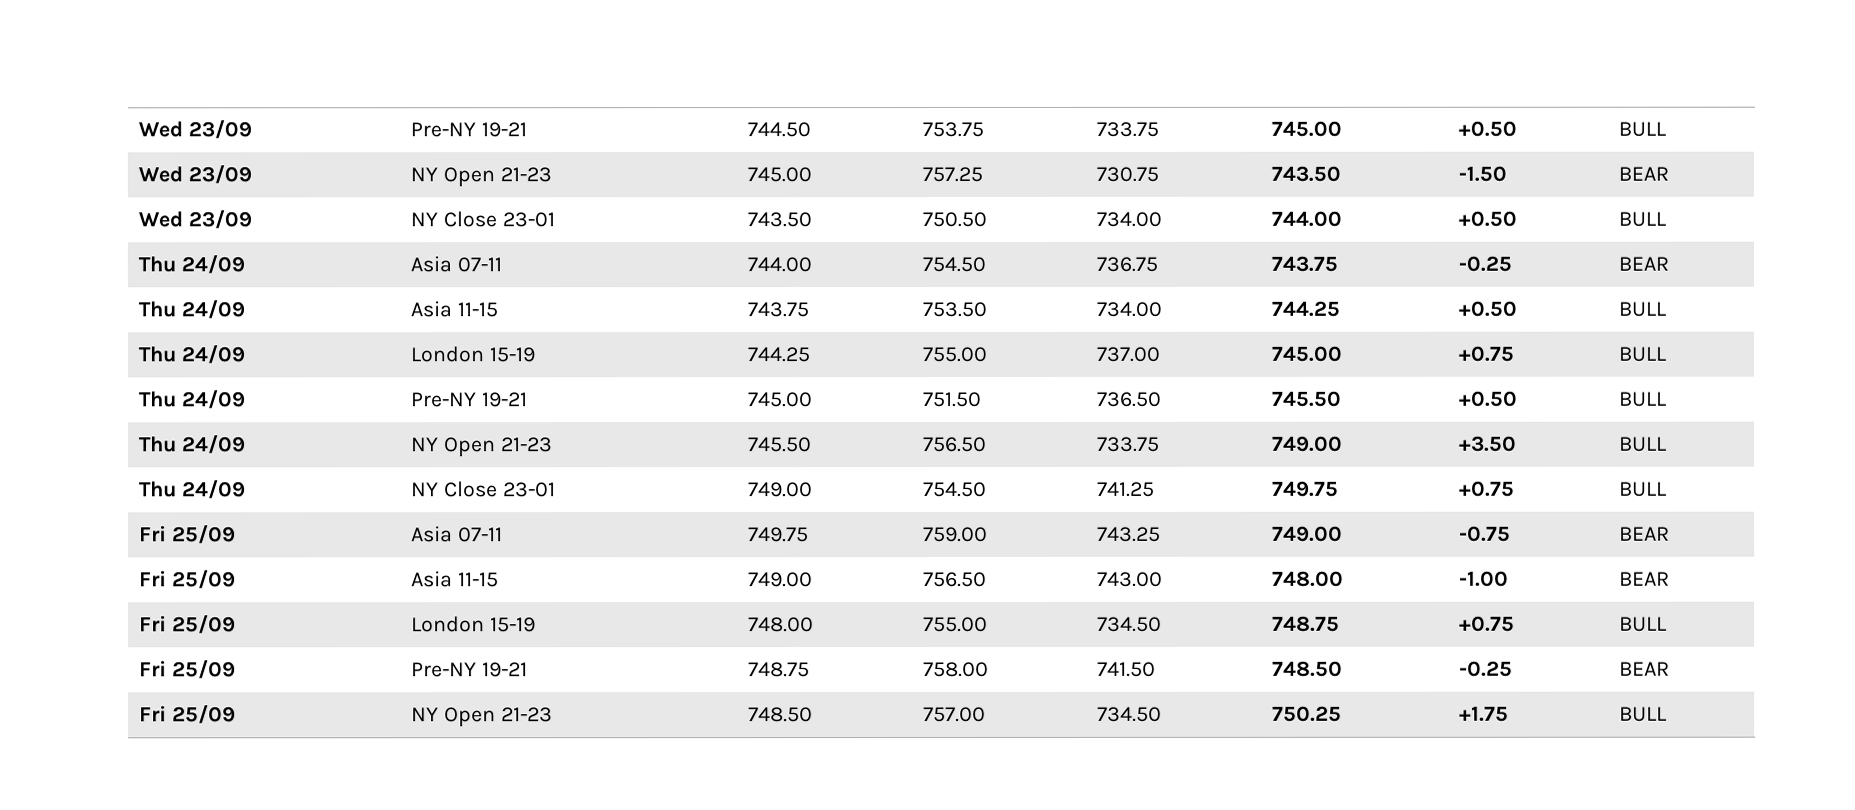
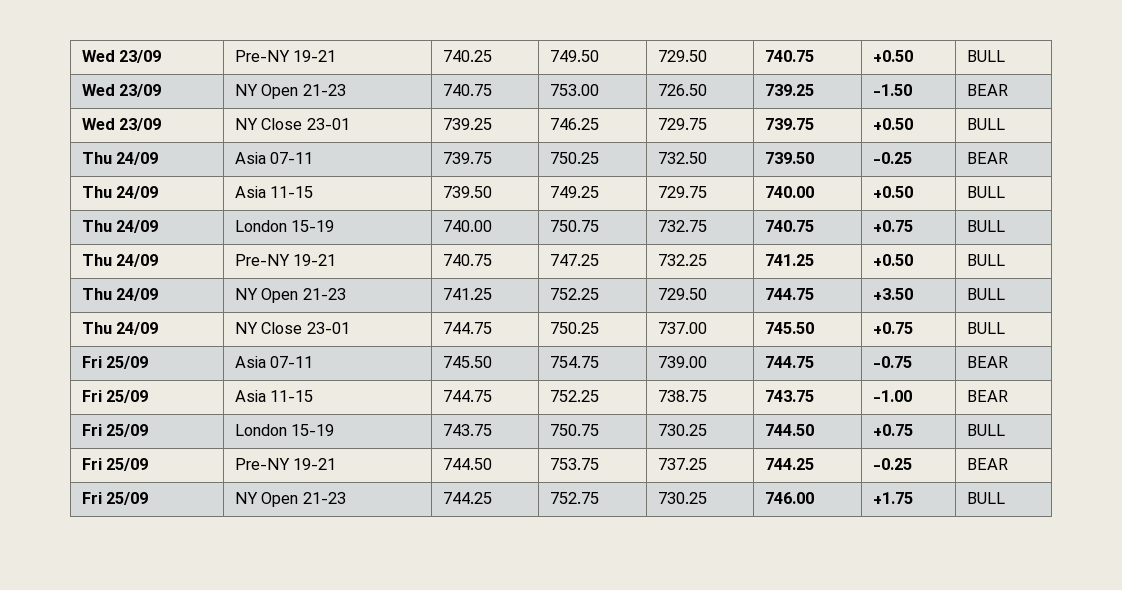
[747,122,812,138] [922,121,985,138] [1096,121,1160,137] [1271,120,1343,137] 744.50 | 753.75 | 733.75 | 745.00 -> [442,50,492,62] [549,50,599,62] [657,50,707,62] [764,50,814,62] 740.25 | 749.50 | 729.50 | 740.75
[747,167,813,183] [922,166,984,183] [1096,166,1160,182] [1271,165,1342,182] 745.00 | 757.25 | 730.75 | 743.50 -> [442,84,492,96] [549,84,599,96] [657,84,707,96] [764,84,814,96] 740.75 | 753.00 | 726.50 | 739.25
[747,212,813,228] [922,211,988,228] [1096,211,1163,227] [1271,210,1343,227] 743.50 | 750.50 | 734.00 | 744.00 -> [442,118,492,130] [549,118,599,130] [657,118,707,130] [764,118,814,130] 739.25 | 746.25 | 729.75 | 739.75
[747,257,813,273] [922,256,987,273] [1096,256,1159,272] [1271,255,1339,272] 744.00 | 754.50 | 736.75 | 743.75 -> [442,152,492,164] [549,152,599,164] [657,152,707,164] [764,152,814,164] 739.75 | 750.25 | 732.50 | 739.50
[747,302,810,318] [922,301,988,318] [1096,301,1163,317] [1271,300,1341,317] 743.75 | 753.50 | 734.00 | 744.25 -> [442,186,492,198] [549,186,599,198] [657,186,707,198] [764,186,814,198] 739.50 | 749.25 | 729.75 | 740.00
[747,347,811,363] [922,346,988,363] [1096,346,1161,362] [1271,345,1343,362] 744.25 | 755.00 | 737.00 | 745.00 -> [442,220,492,232] [549,220,599,232] [657,220,707,232] [764,220,814,232] 740.00 | 750.75 | 732.75 | 740.75
[747,392,814,408] [922,391,983,408] [1096,391,1163,407] [1271,390,1343,407] 745.00 | 751.50 | 736.50 | 745.50 -> [442,254,492,266] [549,254,599,266] [657,254,707,266] [764,254,814,266] 740.75 | 747.25 | 732.25 | 741.25
[748,437,813,453] [923,436,988,453] [1097,436,1161,452] [1272,435,1344,452] 745.50 | 756.50 | 733.75 | 749.00 -> [442,288,492,300] [549,288,599,300] [657,288,707,300] [764,288,814,300] 741.25 | 752.25 | 729.50 | 744.75
[748,482,814,498] [923,481,988,498] [1097,481,1156,497] [1272,480,1340,497] 749.00 | 754.50 | 741.25 | 749.75 -> [442,322,492,334] [549,322,599,334] [657,322,707,334] [764,322,814,334] 744.75 | 750.25 | 737.00 | 745.50
[748,527,810,543] [923,526,989,543] [1097,526,1162,542] [1272,525,1344,542] 749.75 | 759.00 | 743.25 | 749.00 -> [442,356,492,368] [549,356,599,368] [657,356,707,368] [764,356,814,368] 745.50 | 754.75 | 739.00 | 744.75
[748,572,814,588] [923,571,988,588] [1097,571,1164,587] [1272,570,1345,587] 749.00 | 756.50 | 743.00 | 748.00 -> [442,390,492,402] [549,390,599,402] [657,390,707,402] [764,390,814,402] 744.75 | 752.25 | 738.75 | 743.75
[748,617,815,633] [923,616,989,633] [1097,616,1163,632] [1272,615,1341,632] 748.00 | 755.00 | 734.50 | 748.75 -> [442,424,492,436] [549,424,599,436] [657,424,707,436] [764,424,814,436] 743.75 | 750.75 | 730.25 | 744.50
[748,662,811,678] [923,661,990,678] [1097,661,1157,677] [1272,660,1344,677] 748.75 | 758.00 | 741.50 | 748.50 -> [442,458,492,470] [549,458,599,470] [657,458,707,470] [764,458,814,470] 744.50 | 753.75 | 737.25 | 744.25
[748,707,814,723] [923,706,987,723] [1097,706,1163,722] [1272,705,1343,722] 748.50 | 757.00 | 734.50 | 750.25 -> [442,492,492,504] [549,492,599,504] [657,492,707,504] [764,492,814,504] 744.25 | 752.75 | 730.25 | 746.00

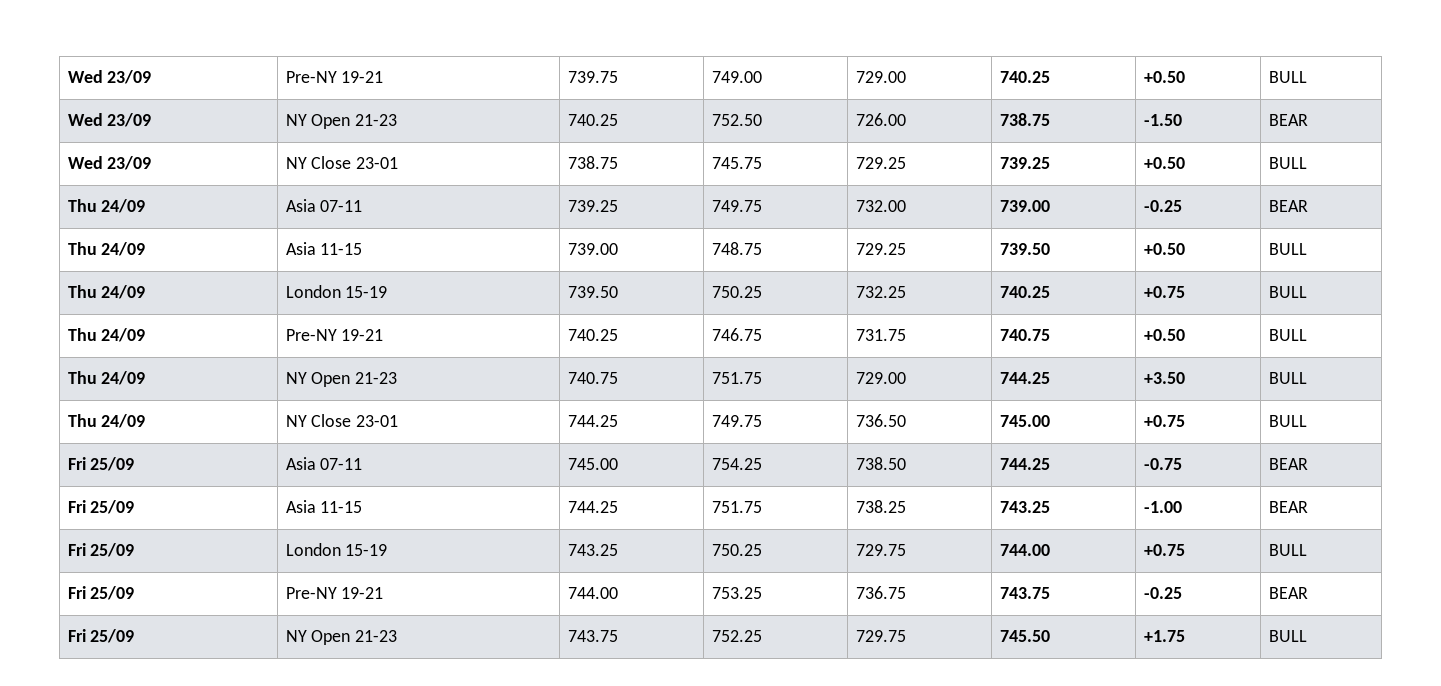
[442,50,492,62] [549,50,599,62] [657,50,707,62] [764,50,814,62] 740.25 | 749.50 | 729.50 | 740.75 -> [567,71,618,83] [711,71,762,83] [855,71,906,83] [999,71,1050,83] 739.75 | 749.00 | 729.00 | 740.25
[442,84,492,96] [549,84,599,96] [657,84,707,96] [764,84,814,96] 740.75 | 753.00 | 726.50 | 739.25 -> [567,114,618,126] [711,114,762,126] [855,113,906,126] [999,113,1050,126] 740.25 | 752.50 | 726.00 | 738.75
[442,118,492,130] [549,118,599,130] [657,118,707,130] [764,118,814,130] 739.25 | 746.25 | 729.75 | 739.75 -> [567,156,618,169] [711,157,762,169] [855,157,906,169] [999,157,1050,169] 738.75 | 745.75 | 729.25 | 739.25
[442,152,492,164] [549,152,599,164] [657,152,707,164] [764,152,814,164] 739.75 | 750.25 | 732.50 | 739.50 -> [567,200,618,212] [711,200,762,212] [855,200,906,212] [999,200,1050,212] 739.25 | 749.75 | 732.00 | 739.00
[442,186,492,198] [549,186,599,198] [657,186,707,198] [764,186,814,198] 739.50 | 749.25 | 729.75 | 740.00 -> [567,243,618,255] [711,242,762,255] [855,243,906,255] [999,243,1050,255] 739.00 | 748.75 | 729.25 | 739.50
[442,220,492,232] [549,220,599,232] [657,220,707,232] [764,220,814,232] 740.00 | 750.75 | 732.75 | 740.75 -> [567,286,618,298] [711,286,762,298] [855,286,906,298] [999,286,1050,298] 739.50 | 750.25 | 732.25 | 740.25
[442,254,492,266] [549,254,599,266] [657,254,707,266] [764,254,814,266] 740.75 | 747.25 | 732.25 | 741.25 -> [567,329,618,341] [711,328,762,341] [855,329,906,341] [999,329,1050,341] 740.25 | 746.75 | 731.75 | 740.75
[442,288,492,300] [549,288,599,300] [657,288,707,300] [764,288,814,300] 741.25 | 752.25 | 729.50 | 744.75 -> [567,372,618,384] [711,372,762,384] [855,372,906,384] [999,372,1050,384] 740.75 | 751.75 | 729.00 | 744.25
[442,322,492,334] [549,322,599,334] [657,322,707,334] [764,322,814,334] 744.75 | 750.25 | 737.00 | 745.50 -> [567,415,618,427] [711,415,762,427] [855,414,906,427] [999,415,1050,427] 744.25 | 749.75 | 736.50 | 745.00
[442,356,492,368] [549,356,599,368] [657,356,707,368] [764,356,814,368] 745.50 | 754.75 | 739.00 | 744.75 -> [567,458,618,470] [711,458,762,470] [855,457,906,470] [999,458,1050,470] 745.00 | 754.25 | 738.50 | 744.25
[442,390,492,402] [549,390,599,402] [657,390,707,402] [764,390,814,402] 744.75 | 752.25 | 738.75 | 743.75 -> [567,501,618,513] [711,501,762,513] [855,500,906,513] [999,501,1050,513] 744.25 | 751.75 | 738.25 | 743.25
[442,424,492,436] [549,424,599,436] [657,424,707,436] [764,424,814,436] 743.75 | 750.75 | 730.25 | 744.50 -> [567,544,618,556] [711,544,762,556] [855,544,906,556] [999,544,1050,556] 743.25 | 750.25 | 729.75 | 744.00
[442,458,492,470] [549,458,599,470] [657,458,707,470] [764,458,814,470] 744.50 | 753.75 | 737.25 | 744.25 -> [567,587,618,599] [711,587,762,599] [855,586,906,599] [999,587,1050,599] 744.00 | 753.25 | 736.75 | 743.75
[442,492,492,504] [549,492,599,504] [657,492,707,504] [764,492,814,504] 744.25 | 752.75 | 730.25 | 746.00 -> [567,630,618,642] [711,630,762,642] [855,630,906,642] [999,630,1050,642] 743.75 | 752.25 | 729.75 | 745.50

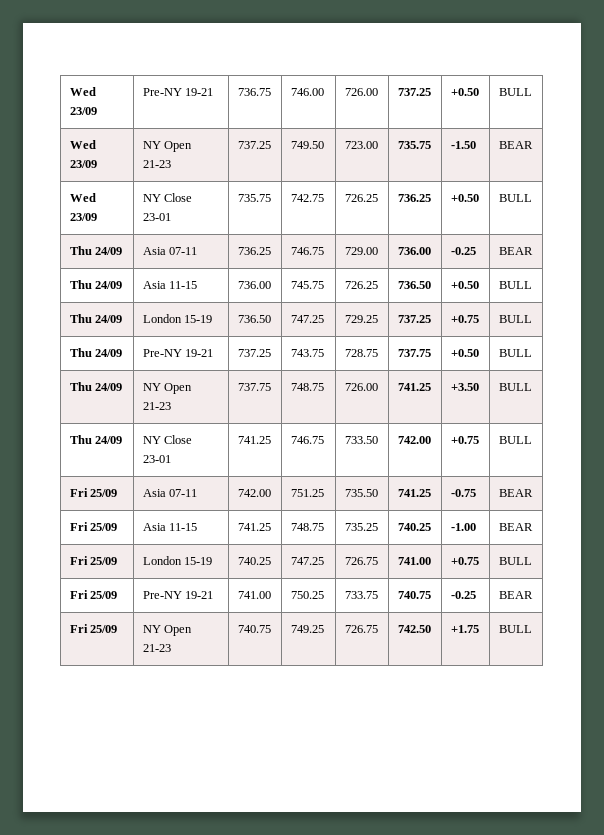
[567,71,618,83] [711,71,762,83] [855,71,906,83] [999,71,1050,83] 739.75 | 749.00 | 729.00 | 740.25 -> [237,88,271,96] [290,88,324,96] [344,88,378,96] [397,88,431,96] 736.75 | 746.00 | 726.00 | 737.25
[567,114,618,126] [711,114,762,126] [855,113,906,126] [999,113,1050,126] 740.25 | 752.50 | 726.00 | 738.75 -> [237,141,271,149] [290,141,324,149] [344,141,378,149] [397,141,431,149] 737.25 | 749.50 | 723.00 | 735.75
[567,156,618,169] [711,157,762,169] [855,157,906,169] [999,157,1050,169] 738.75 | 745.75 | 729.25 | 739.25 -> [237,194,271,202] [290,194,324,202] [344,194,378,202] [397,194,431,202] 735.75 | 742.75 | 726.25 | 736.25
[567,200,618,212] [711,200,762,212] [855,200,906,212] [999,200,1050,212] 739.25 | 749.75 | 732.00 | 739.00 -> [237,247,271,255] [290,247,324,255] [344,247,378,255] [397,247,431,255] 736.25 | 746.75 | 729.00 | 736.00
[567,243,618,255] [711,242,762,255] [855,243,906,255] [999,243,1050,255] 739.00 | 748.75 | 729.25 | 739.50 -> [237,281,271,289] [290,281,324,289] [344,281,378,289] [397,281,431,289] 736.00 | 745.75 | 726.25 | 736.50
[567,286,618,298] [711,286,762,298] [855,286,906,298] [999,286,1050,298] 739.50 | 750.25 | 732.25 | 740.25 -> [237,315,271,323] [290,315,324,323] [344,315,378,323] [397,315,431,323] 736.50 | 747.25 | 729.25 | 737.25
[567,329,618,341] [711,328,762,341] [855,329,906,341] [999,329,1050,341] 740.25 | 746.75 | 731.75 | 740.75 -> [237,349,271,357] [290,349,324,357] [344,349,378,357] [397,349,431,357] 737.25 | 743.75 | 728.75 | 737.75
[567,372,618,384] [711,372,762,384] [855,372,906,384] [999,372,1050,384] 740.75 | 751.75 | 729.00 | 744.25 -> [237,383,271,391] [290,383,324,391] [344,383,378,391] [397,383,431,391] 737.75 | 748.75 | 726.00 | 741.25
[567,415,618,427] [711,415,762,427] [855,414,906,427] [999,415,1050,427] 744.25 | 749.75 | 736.50 | 745.00 -> [237,436,271,444] [290,436,324,444] [344,436,378,444] [397,436,431,444] 741.25 | 746.75 | 733.50 | 742.00
[567,458,618,470] [711,458,762,470] [855,457,906,470] [999,458,1050,470] 745.00 | 754.25 | 738.50 | 744.25 -> [237,489,271,497] [290,489,324,497] [344,489,378,497] [397,489,431,497] 742.00 | 751.25 | 735.50 | 741.25
[567,501,618,513] [711,501,762,513] [855,500,906,513] [999,501,1050,513] 744.25 | 751.75 | 738.25 | 743.25 -> [237,523,271,531] [290,523,324,531] [344,523,378,531] [397,523,431,531] 741.25 | 748.75 | 735.25 | 740.25
[567,544,618,556] [711,544,762,556] [855,544,906,556] [999,544,1050,556] 743.25 | 750.25 | 729.75 | 744.00 -> [237,557,271,565] [290,557,324,565] [344,557,378,565] [397,557,431,565] 740.25 | 747.25 | 726.75 | 741.00
[567,587,618,599] [711,587,762,599] [855,586,906,599] [999,587,1050,599] 744.00 | 753.25 | 736.75 | 743.75 -> [237,591,271,599] [290,591,324,599] [344,591,378,599] [397,591,431,599] 741.00 | 750.25 | 733.75 | 740.75
[567,630,618,642] [711,630,762,642] [855,630,906,642] [999,630,1050,642] 743.75 | 752.25 | 729.75 | 745.50 -> [237,625,271,633] [290,625,324,633] [344,625,378,633] [397,625,431,633] 740.75 | 749.25 | 726.75 | 742.50

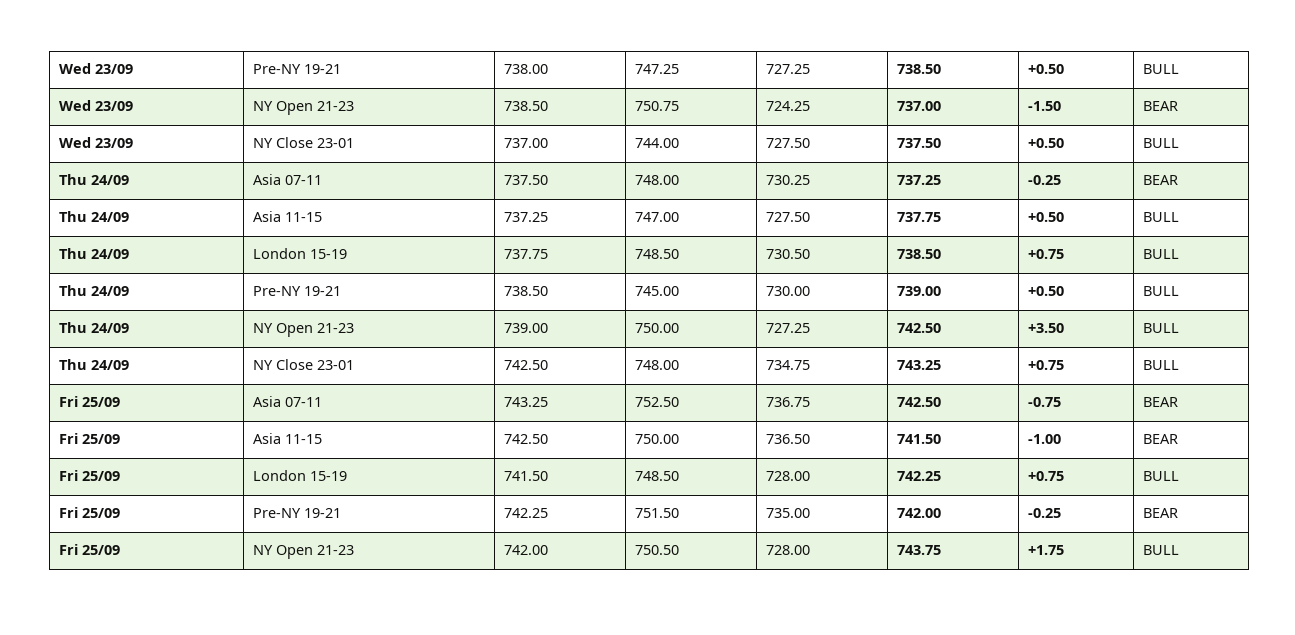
[237,88,271,96] [290,88,324,96] [344,88,378,96] [397,88,431,96] 736.75 | 746.00 | 726.00 | 737.25 -> [503,64,548,74] [634,64,679,74] [765,64,810,74] [896,64,941,74] 738.00 | 747.25 | 727.25 | 738.50
[237,141,271,149] [290,141,324,149] [344,141,378,149] [397,141,431,149] 737.25 | 749.50 | 723.00 | 735.75 -> [503,101,548,111] [634,101,679,111] [765,101,810,111] [896,101,941,111] 738.50 | 750.75 | 724.25 | 737.00
[237,194,271,202] [290,194,324,202] [344,194,378,202] [397,194,431,202] 735.75 | 742.75 | 726.25 | 736.25 -> [503,138,548,148] [634,138,679,148] [765,138,810,148] [896,138,941,148] 737.00 | 744.00 | 727.50 | 737.50
[237,247,271,255] [290,247,324,255] [344,247,378,255] [397,247,431,255] 736.25 | 746.75 | 729.00 | 736.00 -> [503,175,548,185] [634,175,679,185] [765,175,810,185] [896,175,941,185] 737.50 | 748.00 | 730.25 | 737.25
[237,281,271,289] [290,281,324,289] [344,281,378,289] [397,281,431,289] 736.00 | 745.75 | 726.25 | 736.50 -> [503,212,548,222] [634,212,679,222] [765,212,810,222] [896,212,941,222] 737.25 | 747.00 | 727.50 | 737.75
[237,315,271,323] [290,315,324,323] [344,315,378,323] [397,315,431,323] 736.50 | 747.25 | 729.25 | 737.25 -> [503,249,548,259] [634,249,679,259] [765,249,810,259] [896,249,941,259] 737.75 | 748.50 | 730.50 | 738.50
[237,349,271,357] [290,349,324,357] [344,349,378,357] [397,349,431,357] 737.25 | 743.75 | 728.75 | 737.75 -> [503,286,548,296] [634,286,679,296] [765,286,810,296] [896,286,941,296] 738.50 | 745.00 | 730.00 | 739.00
[237,383,271,391] [290,383,324,391] [344,383,378,391] [397,383,431,391] 737.75 | 748.75 | 726.00 | 741.25 -> [503,323,548,333] [634,323,679,333] [765,323,810,333] [896,323,941,333] 739.00 | 750.00 | 727.25 | 742.50
[237,436,271,444] [290,436,324,444] [344,436,378,444] [397,436,431,444] 741.25 | 746.75 | 733.50 | 742.00 -> [503,360,548,370] [634,360,679,370] [765,360,810,370] [896,360,941,370] 742.50 | 748.00 | 734.75 | 743.25
[237,489,271,497] [290,489,324,497] [344,489,378,497] [397,489,431,497] 742.00 | 751.25 | 735.50 | 741.25 -> [503,397,548,407] [634,397,679,407] [765,397,810,407] [896,397,941,407] 743.25 | 752.50 | 736.75 | 742.50
[237,523,271,531] [290,523,324,531] [344,523,378,531] [397,523,431,531] 741.25 | 748.75 | 735.25 | 740.25 -> [503,434,548,444] [634,434,679,444] [765,434,810,444] [896,434,941,444] 742.50 | 750.00 | 736.50 | 741.50
[237,557,271,565] [290,557,324,565] [344,557,378,565] [397,557,431,565] 740.25 | 747.25 | 726.75 | 741.00 -> [503,471,548,481] [634,471,679,481] [765,471,810,481] [896,471,941,481] 741.50 | 748.50 | 728.00 | 742.25
[237,591,271,599] [290,591,324,599] [344,591,378,599] [397,591,431,599] 741.00 | 750.25 | 733.75 | 740.75 -> [503,508,548,518] [634,508,679,518] [765,508,810,518] [896,508,941,518] 742.25 | 751.50 | 735.00 | 742.00
[237,625,271,633] [290,625,324,633] [344,625,378,633] [397,625,431,633] 740.75 | 749.25 | 726.75 | 742.50 -> [503,545,548,555] [634,545,679,555] [765,545,810,555] [896,545,941,555] 742.00 | 750.50 | 728.00 | 743.75

